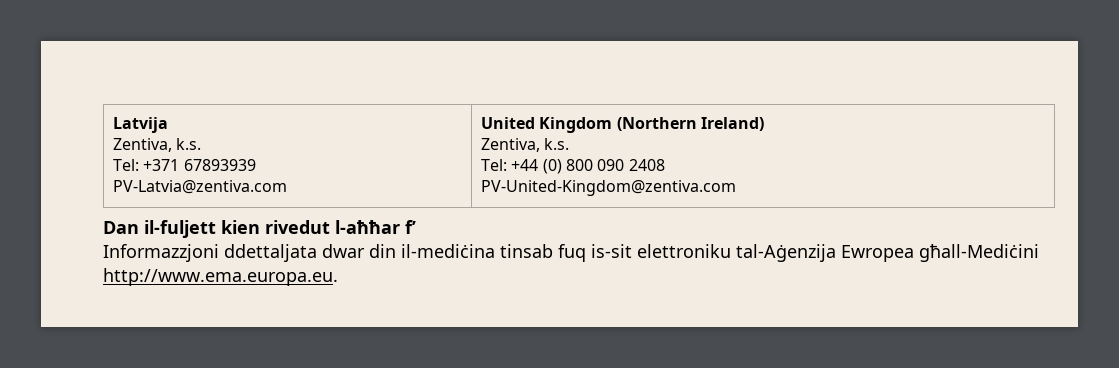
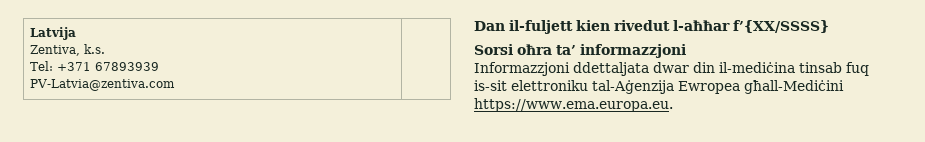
[480,117,764,133] [480,138,570,152] [480,159,665,174] [480,180,736,196] United Kingdom (Northern Ireland) // Zentiva, k.s. // Tel: +44 (0) 800 090 2408 // PV-United-Kingdom@zentiva.com -> (175, 85) none
[405,220,416,234] f’ -> [733,20,829,33] [474,44,686,58] f’{XX/SSSS} // Sorsi oħra ta’ informazzjoni
[103,268,338,286] http://www.ema.europa.eu. -> [474,98,673,112] https://www.ema.europa.eu.

